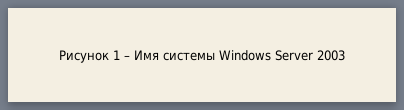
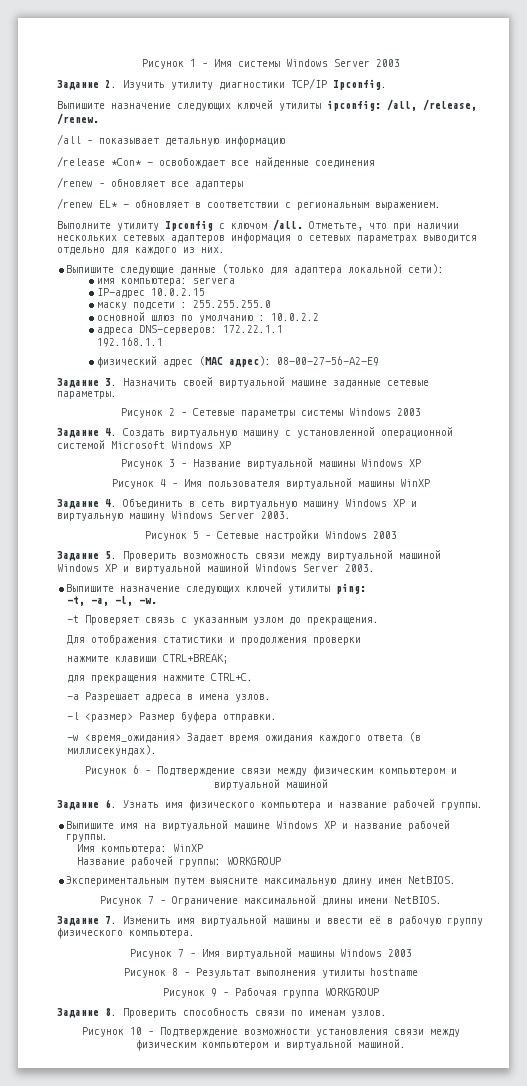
(345, 55) none -> [57,78,387,90] [57,99,477,111] [57,113,99,125] [57,134,285,147] [57,156,375,168] [57,177,243,189] [57,198,441,210] [57,219,459,231] [57,233,477,244] [57,247,225,255] [66,264,445,275] [96,277,235,286] [96,288,205,298] [96,300,271,310] [96,312,319,323] [96,325,283,335] [97,337,164,347] [96,356,379,368] [57,377,429,388] [57,391,117,399] [121,408,421,418] [57,427,453,438] [57,440,231,449] [121,458,421,469] [112,478,430,489] [57,498,417,509] [57,511,291,521] [145,530,397,541] [57,550,441,561] [57,563,375,574] [66,583,367,594] [67,596,158,606] [67,615,380,625] [67,634,362,645] [67,654,230,664] [67,673,254,683] [67,692,272,702] [67,711,278,723] [67,732,422,743] [67,745,158,756] [85,765,457,777] [214,779,328,790] [57,799,483,811] [66,820,451,831] [66,834,109,842] [77,844,204,854] [77,856,282,867] [66,876,457,886] [100,895,442,906] [57,915,483,926] [57,928,195,939] [130,948,412,959] [124,968,418,978] [163,987,379,998] [57,1007,387,1018] [82,1027,460,1037] [136,1039,406,1051] // Задание 2. Изучить утилиту диагностики TCP/IP Ipconfig. // Выпишите назначение следующих ключей утилиты ipconfig: /all, /release, /renew. // /all – показывает детальную информацию // /release *Con* - освобождает все найденные соединения // /renew – обновляет все адаптеры // /renew EL* - обновляет в соответствии с региональным выражением. // Выполните утилиту Ipconfig с ключом /all. Отметьте, что при наличии нескольких сетевых адаптеров информация о сетевых параметрах выводится отдельно для каждого из них. // Выпишите следующие данные (только для адаптера локальной сети): // имя компьютера: servera // IP-адрес 10.0.2.15 // маску подсети : 255.255.255.0 // основной шлюз по умолчанию : 10.0.2.2 // адреса DNS-серверов: 172.22.1.1 // 192.168.1.1 // физический адрес (MAC адрес): 08-00-27-56-A2-E9 // Задание 3. Назначить своей виртуальной машине заданные сетевые параметры. // Рисунок 2 – Сетевые параметры системы Windows 2003 // Задание 4. Создать виртуальную машину с установленной операционной системой Microsoft Windows ХР // Рисунок 3 – Название виртуальной машины Windows XP // Рисунок 4 – Имя пользователя виртуальной машины WinXP // Задание 4. Объединить в сеть виртуальную машину Windows XP и виртуальную машину Windows Server 2003. // Рисунок 5 – Сетевые настройки Windows 2003 // Задание 5. Проверить возможность связи между виртуальной машиной Windows XP и виртуальной машиной Windows Server 2003. // Выпишите назначение следующих ключей утилиты ping: // –t, –a, –l, –w. // -t Проверяет связь с указанным узлом до прекращения. // Для отображения статистики и продолжения проверки // нажмите клавиши CTRL+BREAK; // для прекращения нажмите CTRL+C. // -a Разрешает адреса в имена узлов. // -l <размер> Размер буфера отправки. // -w <время_ожидания> Задает время ожидания каждого ответа (в миллисекундах). // Рисунок 6 – Подтверждение связи между физическим компьютером и виртуальной машиной // Задание 6. Узнать имя физического компьютера и название рабочей группы. // Выпишите имя на виртуальной машине Windows XP и название рабочей группы. // Имя компьютера: WinXP // Название рабочей группы: WORKGROUP // Экспериментальным путем выясните максимальную длину имен NetBIOS. // Рисунок 7 – Ограничение максимальной длины имени NetBIOS. // Задание 7. Изменить имя виртуальной машины и ввести её в рабочую группу физического компьютера. // Рисунок 7 – Имя виртуальной машины Windows 2003 // Рисунок 8 – Результат выполнения утилиты hostname // Рисунок 9 – Рабочая группа WORKGROUP // Задание 8. Проверить способность связи по именам узлов. // Рисунок 10 – Подтверждение возможности установления связи между физическим компьютером и виртуальной машиной.

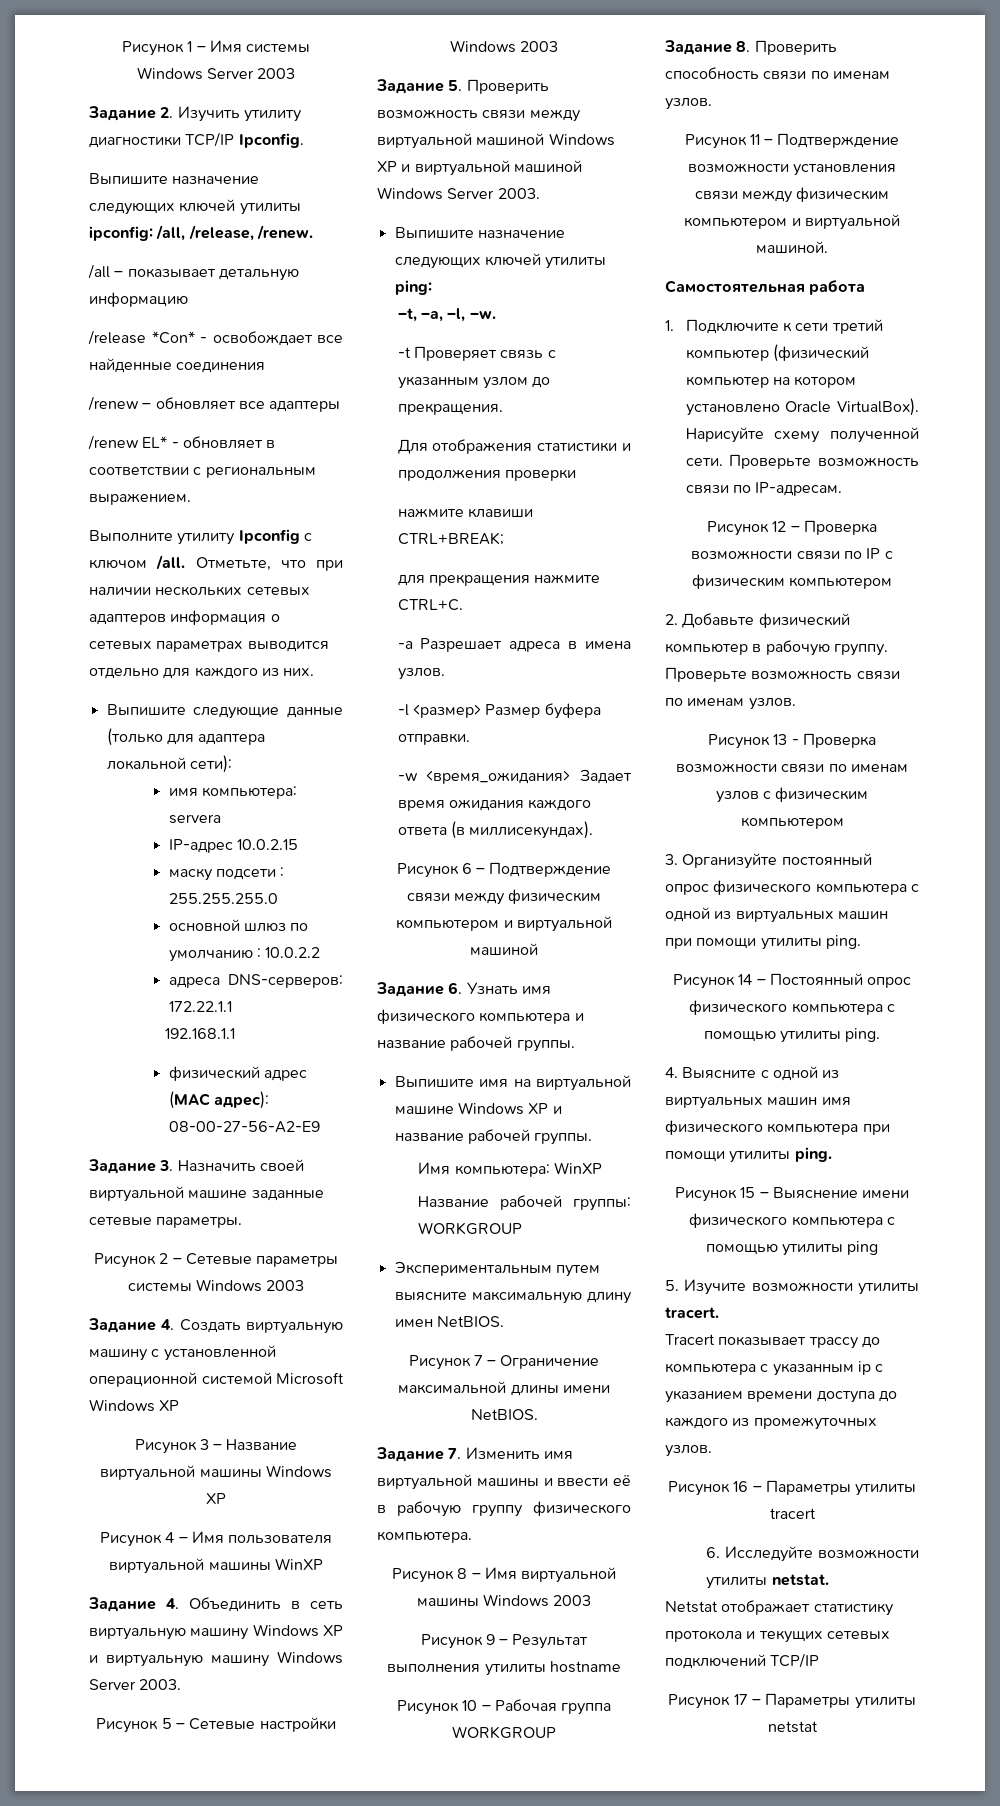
[178,949,184,957] 7 -> [457,1568,468,1579] 8
[172,968,178,976] 8 -> [485,1634,495,1645] 9
[211,988,217,997] 9 -> [462,1700,478,1711] 10
[130,1027,142,1035] 10 -> [749,134,760,145] 11
(406, 1043) none -> [665,280,866,295] [665,319,883,334] [685,344,869,362] [685,376,857,388] [685,398,919,416] [685,427,919,443] [685,454,919,469] [685,482,843,496] [707,520,877,536] [691,548,893,560] [691,574,893,589] [665,613,850,628] [665,640,888,656] [665,667,900,682] [665,698,796,710] [708,733,876,749] [676,763,908,773] [715,787,869,803] [740,817,844,829] [665,853,872,869] [665,880,919,895] [665,907,888,923] [665,935,861,950] [672,973,912,989] [689,1000,895,1015] [703,1028,881,1043] [665,1066,840,1081] [665,1097,851,1109] [665,1120,890,1135] [665,1147,832,1163] [674,1187,910,1202] [689,1213,895,1228] [705,1241,879,1256] [665,1279,919,1295] [665,1307,719,1319] [665,1334,880,1349] [665,1361,884,1376] [665,1390,897,1403] [665,1417,877,1430] [665,1445,712,1457] [667,1480,917,1496] [769,1508,816,1519] [706,1546,919,1562] [706,1574,829,1589] [665,1600,894,1616] [665,1630,890,1643] [665,1653,820,1669] [668,1693,916,1709] [767,1721,818,1733] // Самостоятельная работа // 1. Подключите к сети третий компьютер (физический компьютер на котором установлено Oracle VirtualBox). Нарисуйте схему полученной сети. Проверьте возможность связи по IP-адресам. // Рисунок 12 – Проверка возможности связи по IP с физическим компьютером // 2. Добавьте физический компьютер в рабочую группу. Проверьте возможность связи по именам узлов. // Рисунок 13 - Проверка возможности связи по именам узлов с физическим компьютером // 3. Организуйте постоянный опрос физического компьютера с одной из виртуальных машин при помощи утилиты ping. // Рисунок 14 – Постоянный опрос физического компьютера с помощью утилиты ping. // 4. Выясните с одной из виртуальных машин имя физического компьютера при помощи утилиты ping. // Рисунок 15 – Выяснение имени физического компьютера с помощью утилиты ping // 5. Изучите возможности утилиты tracert. // Tracert показывает трассу до компьютера с указанным ip с указанием времени доступа до каждого из промежуточных узлов. // Рисунок 16 – Параметры утилиты tracert // 6. Исследуйте возможности утилиты netstat. // Netstat отображает статистику протокола и текущих сетевых подключений TCP/IP // Рисунок 17 – Параметры утилиты netstat

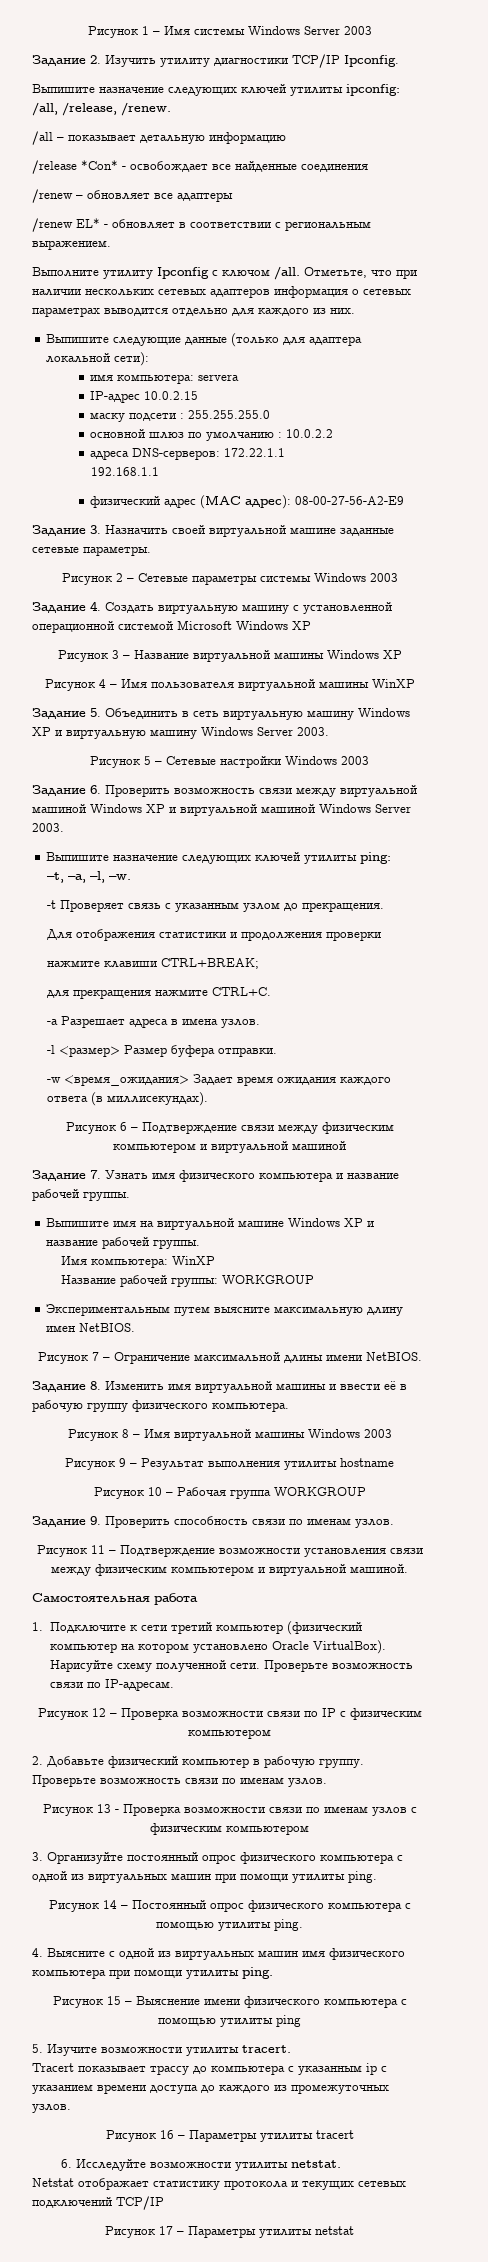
[166,1598,179,1609] 4. -> [90,708,101,717] 5.
[448,80,463,91] 5. -> [90,785,101,794] 6.
[448,982,463,994] 6. -> [90,1170,101,1179] 7.
[448,1448,462,1459] 7. -> [90,1381,101,1390] 8.
[736,41,751,52] 8. -> [90,1516,101,1525] 9.

